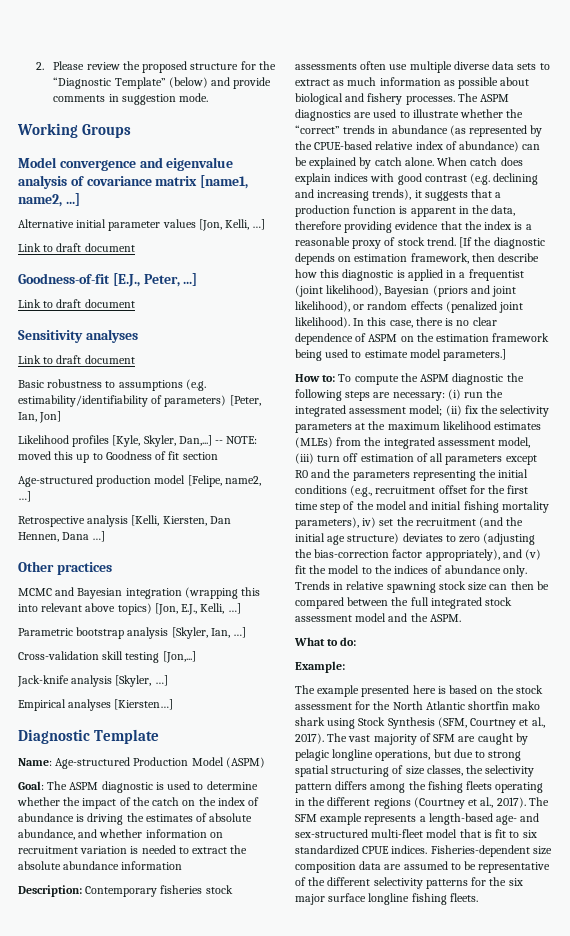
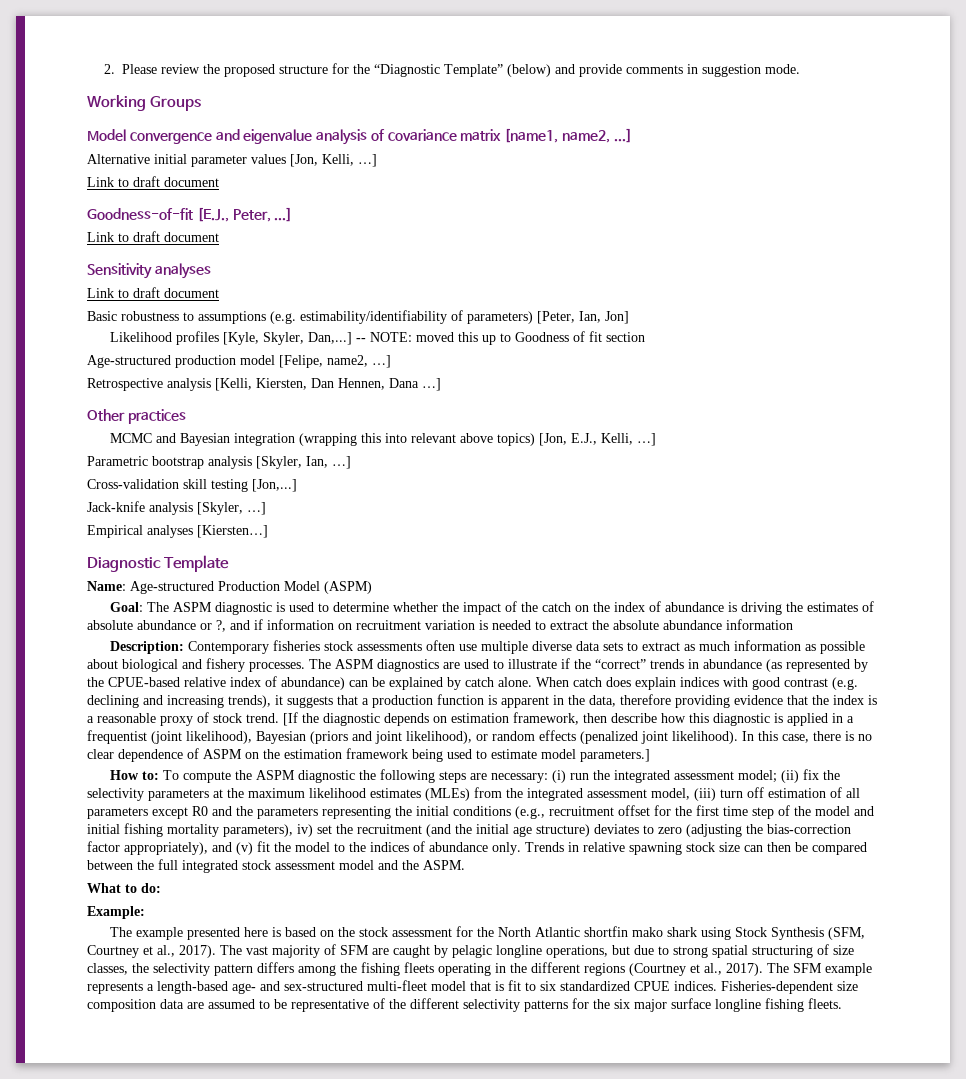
[18,829,143,840] abundance, and whether -> [137,619,263,632] abundance or ?, and if
[460,109,504,118] whether -> [561,658,570,669] if

